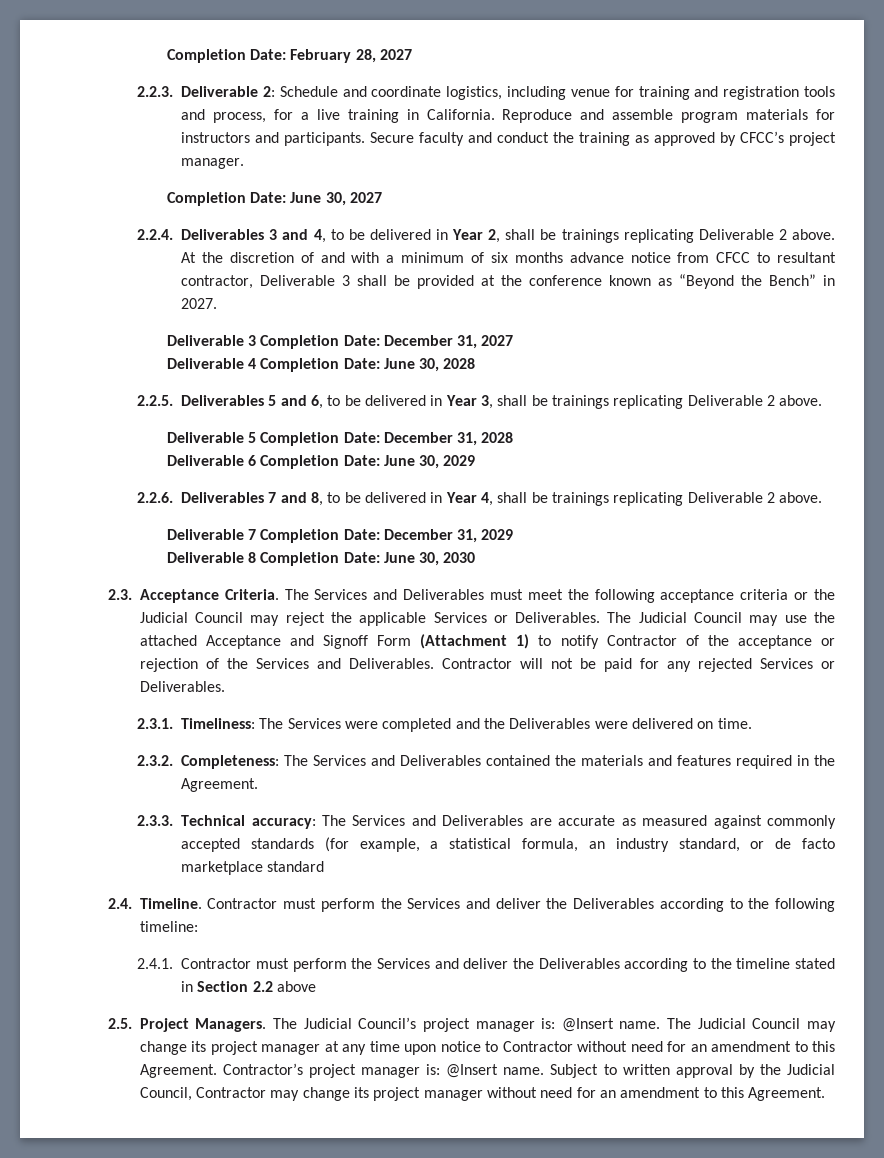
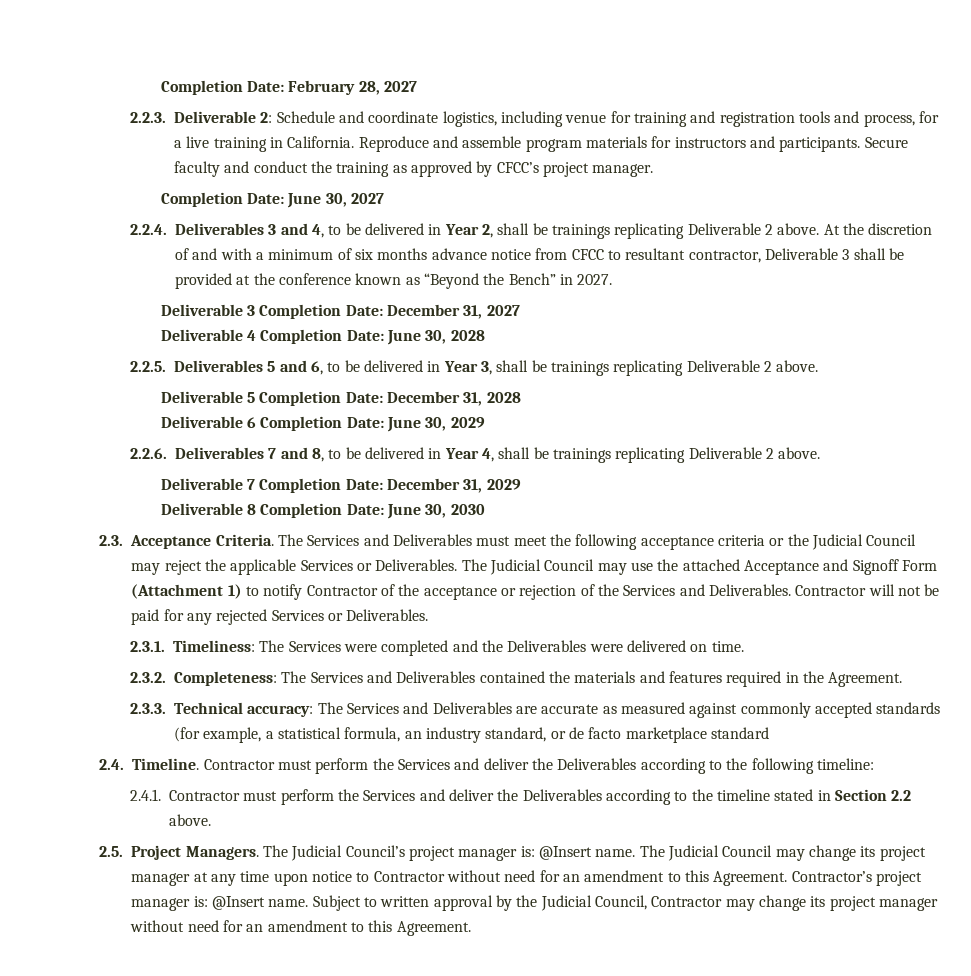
[277,981,317,992] above -> [169,814,212,826] above.

